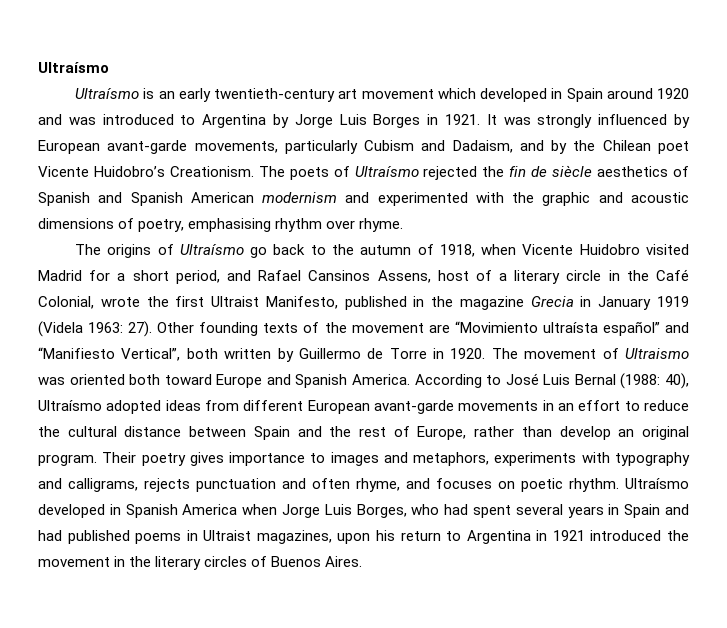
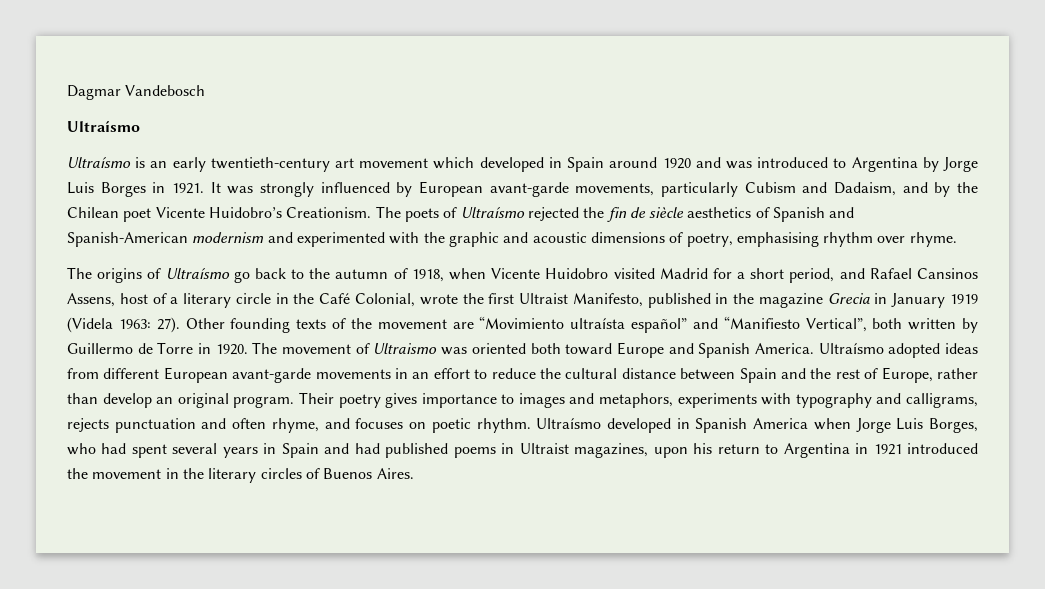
(38, 67) none -> [67,85,206,100] Dagmar Vandebosch //
[130,192,254,206] Spanish American -> [67,232,188,247] Spanish-American
[414,373,689,389] According to José Luis Bernal (1988: 40), -> (814, 348) none

